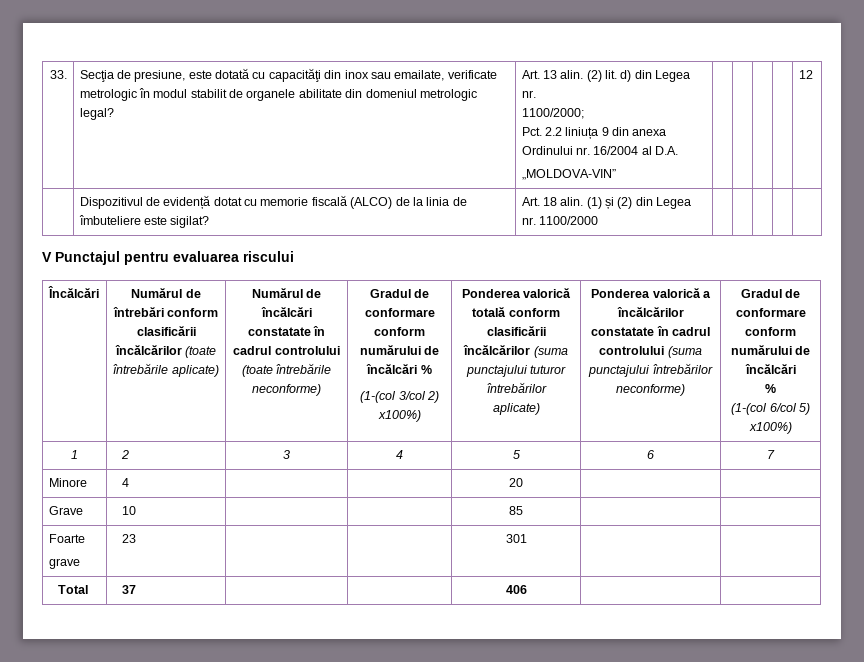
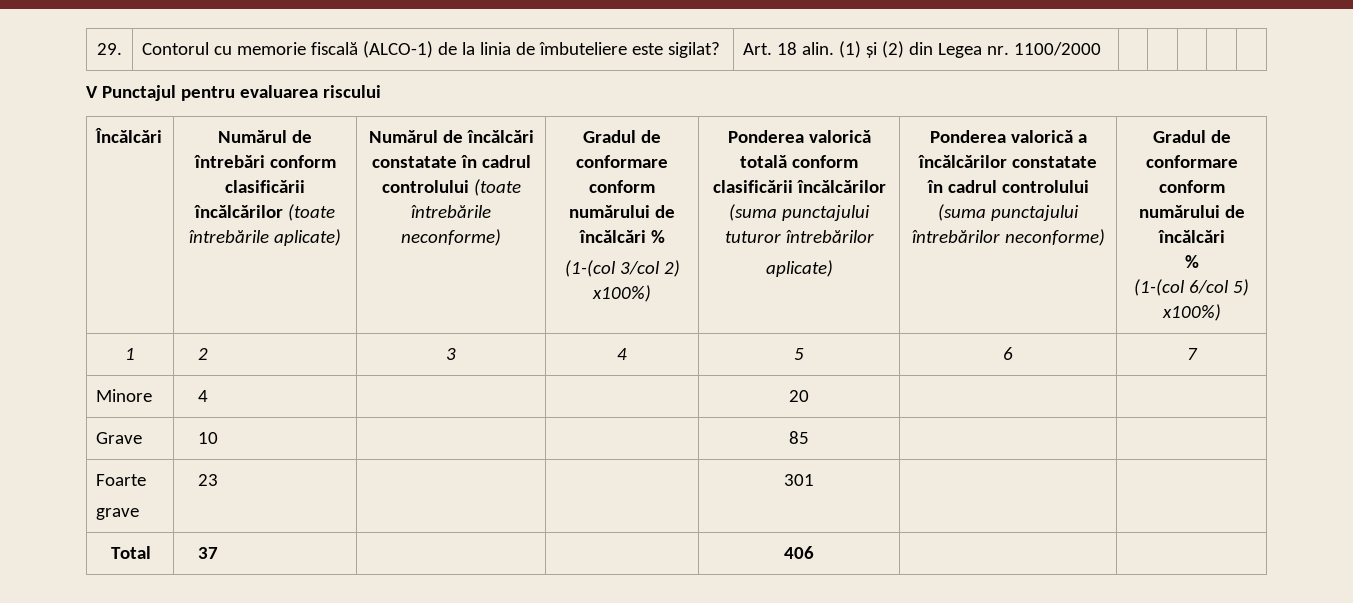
[49,70,67,79] [79,68,497,82] [79,88,477,101] [79,108,114,120] [521,70,691,82] [521,90,536,98] [521,108,584,119] [521,127,667,139] [521,146,679,155] [521,169,616,180] [798,70,813,79] [79,195,242,209] 33. | Secţia de presiune, este dotată cu capacităţi din inox sau emailate, verificate metrologic în modul stabilit de organele abilitate din domeniul metrologic legal? | Art. 13 alin. (2) lit. d) din Legea nr. // 1100/2000; // Pct. 2.2 liniuța 9 din anexa Ordinului nr. 16/2004 al D.A. // „MOLDOVA-VIN” | | | | | 12 // | Dispozitivul de evidență dotat -> [97,43,122,55] [142,42,210,55] 29. | Contorul
[350,197,393,209] (ALCO) -> [363,41,434,58] (ALCO-1)

